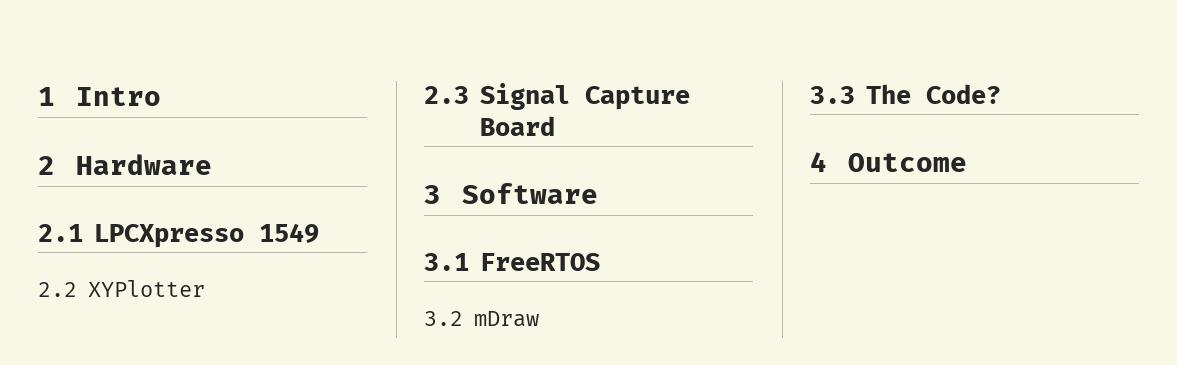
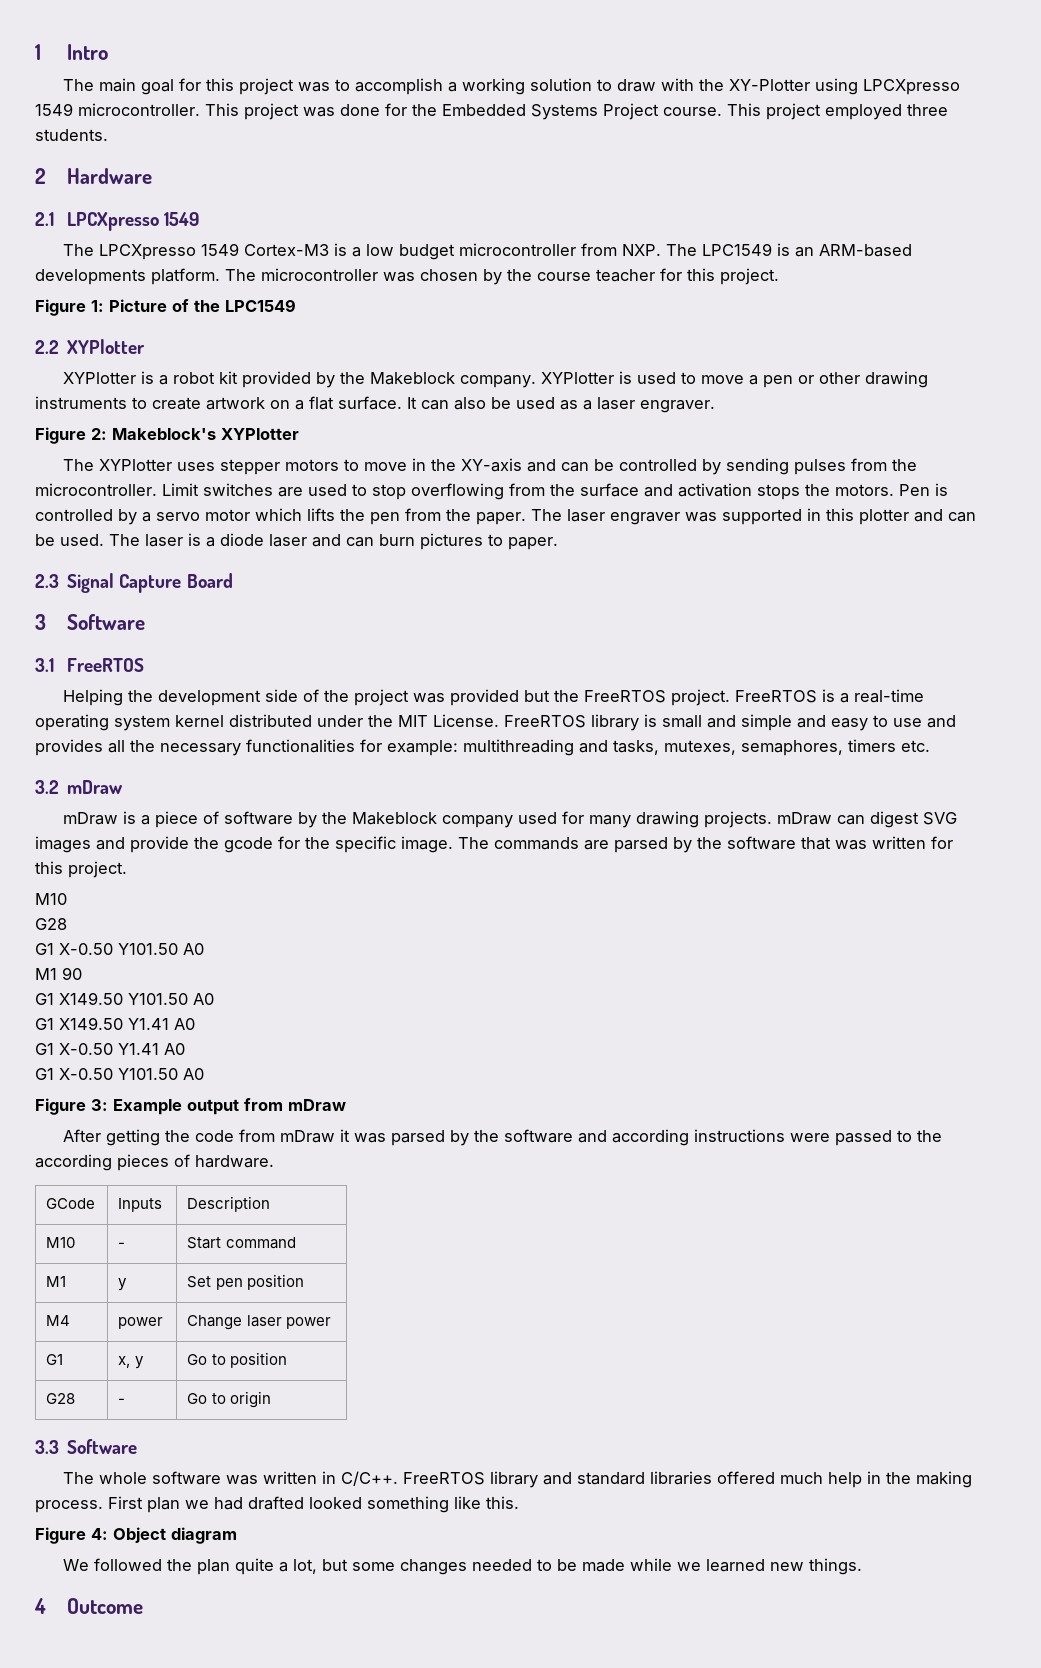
(162, 96) none -> [62,78,960,95] [35,103,948,120] [35,129,108,141] // The main goal for this project was to accomplish a working solution to draw with the XY-Plotter using LPCXpresso 1549 microcontroller. This project was done for the Embedded Systems Project course. This project employed three students.
[38,280,205,297] 2.2 XYPlotter -> [62,243,912,260] [35,268,779,285] [35,299,296,316] [35,339,146,354] [62,371,928,388] [35,396,715,413] [35,427,299,444] [62,458,917,475] [35,483,948,500] [35,508,976,525] [35,533,558,550] The LPCXpresso 1549 Cortex-M3 is a low budget microcontroller from NXP. The LPC1549 is an ARM-based developments platform. The microcontroller was chosen by the course teacher for this project. // Figure 1: Picture of the LPC1549 // 2.2 XYPlotter // XYPlotter is a robot kit provided by the Makeblock company. XYPlotter is used to move a pen or other drawing instruments to create artwork on a flat surface. It can also be used as a laser engraver. // Figure 2: Makeblock's XYPlotter // The XYPlotter uses stepper motors to move in the XY-axis and can be controlled by sending pulses from the microcontroller. Limit switches are used to stop overflowing from the surface and activation stops the motors. Pen is controlled by a servo motor which lifts the pen from the paper. The laser engraver was supported in this plotter and can be used. The laser is a diode laser and can burn pictures to paper.
[424,311,539,327] [810,84,1001,104] 3.2 mDraw // 3.3 The Code? -> [62,689,924,706] [35,714,956,731] [35,739,930,756] [35,780,124,794] [62,811,957,828] [35,836,953,853] [35,861,127,878] [35,893,67,905] [35,918,67,930] [35,943,204,955] [35,967,82,980] [35,992,214,1005] [35,1017,195,1030] [35,1043,185,1055] [35,1068,204,1080] [35,1098,346,1115] [62,1129,942,1146] [35,1154,274,1171] [46,1198,96,1209] [118,1198,163,1212] [187,1196,271,1212] [46,1237,76,1248] [118,1242,126,1248] [187,1237,296,1249] [46,1276,67,1287] [118,1278,128,1291] [187,1274,304,1290] [46,1315,71,1326] [118,1317,164,1329] [187,1315,331,1330] [46,1354,64,1365] [118,1356,144,1369] [187,1352,287,1368] [46,1393,76,1404] [118,1398,126,1404] [187,1391,271,1408] [35,1439,138,1454] [62,1471,972,1488] [35,1496,519,1513] [35,1527,237,1544] [62,1558,862,1575] Helping the development side of the project was provided but the FreeRTOS project. FreeRTOS is a real-time operating system kernel distributed under the MIT License. FreeRTOS library is small and simple and easy to use and provides all the necessary functionalities for example: multithreading and tasks, mutexes, semaphores, timers etc. // 3.2 mDraw // mDraw is a piece of software by the Makeblock company used for many drawing projects. mDraw can digest SVG images and provide the gcode for the specific image. The commands are parsed by the software that was written for this project. // M10 // G28 // G1 X-0.50 Y101.50 A0 // M1 90 // G1 X149.50 Y101.50 A0 // G1 X149.50 Y1.41 A0 // G1 X-0.50 Y1.41 A0 // G1 X-0.50 Y101.50 A0 // Figure 3: Example output from mDraw // After getting the code from mDraw it was parsed by the software and according instructions were passed to the according pieces of hardware. // GCode | Inputs | Description // M10 | - | Start command // M1 | y | Set pen position // M4 | power | Change laser power // G1 | x, y | Go to position // G28 | - | Go to origin // 3.3 Software // The whole software was written in C/C++. FreeRTOS library and standard libraries offered much help in the making process. First plan we had drafted looked something like this. // Figure 4: Object diagram // We followed the plan quite a lot, but some changes needed to be made while we learned new things.

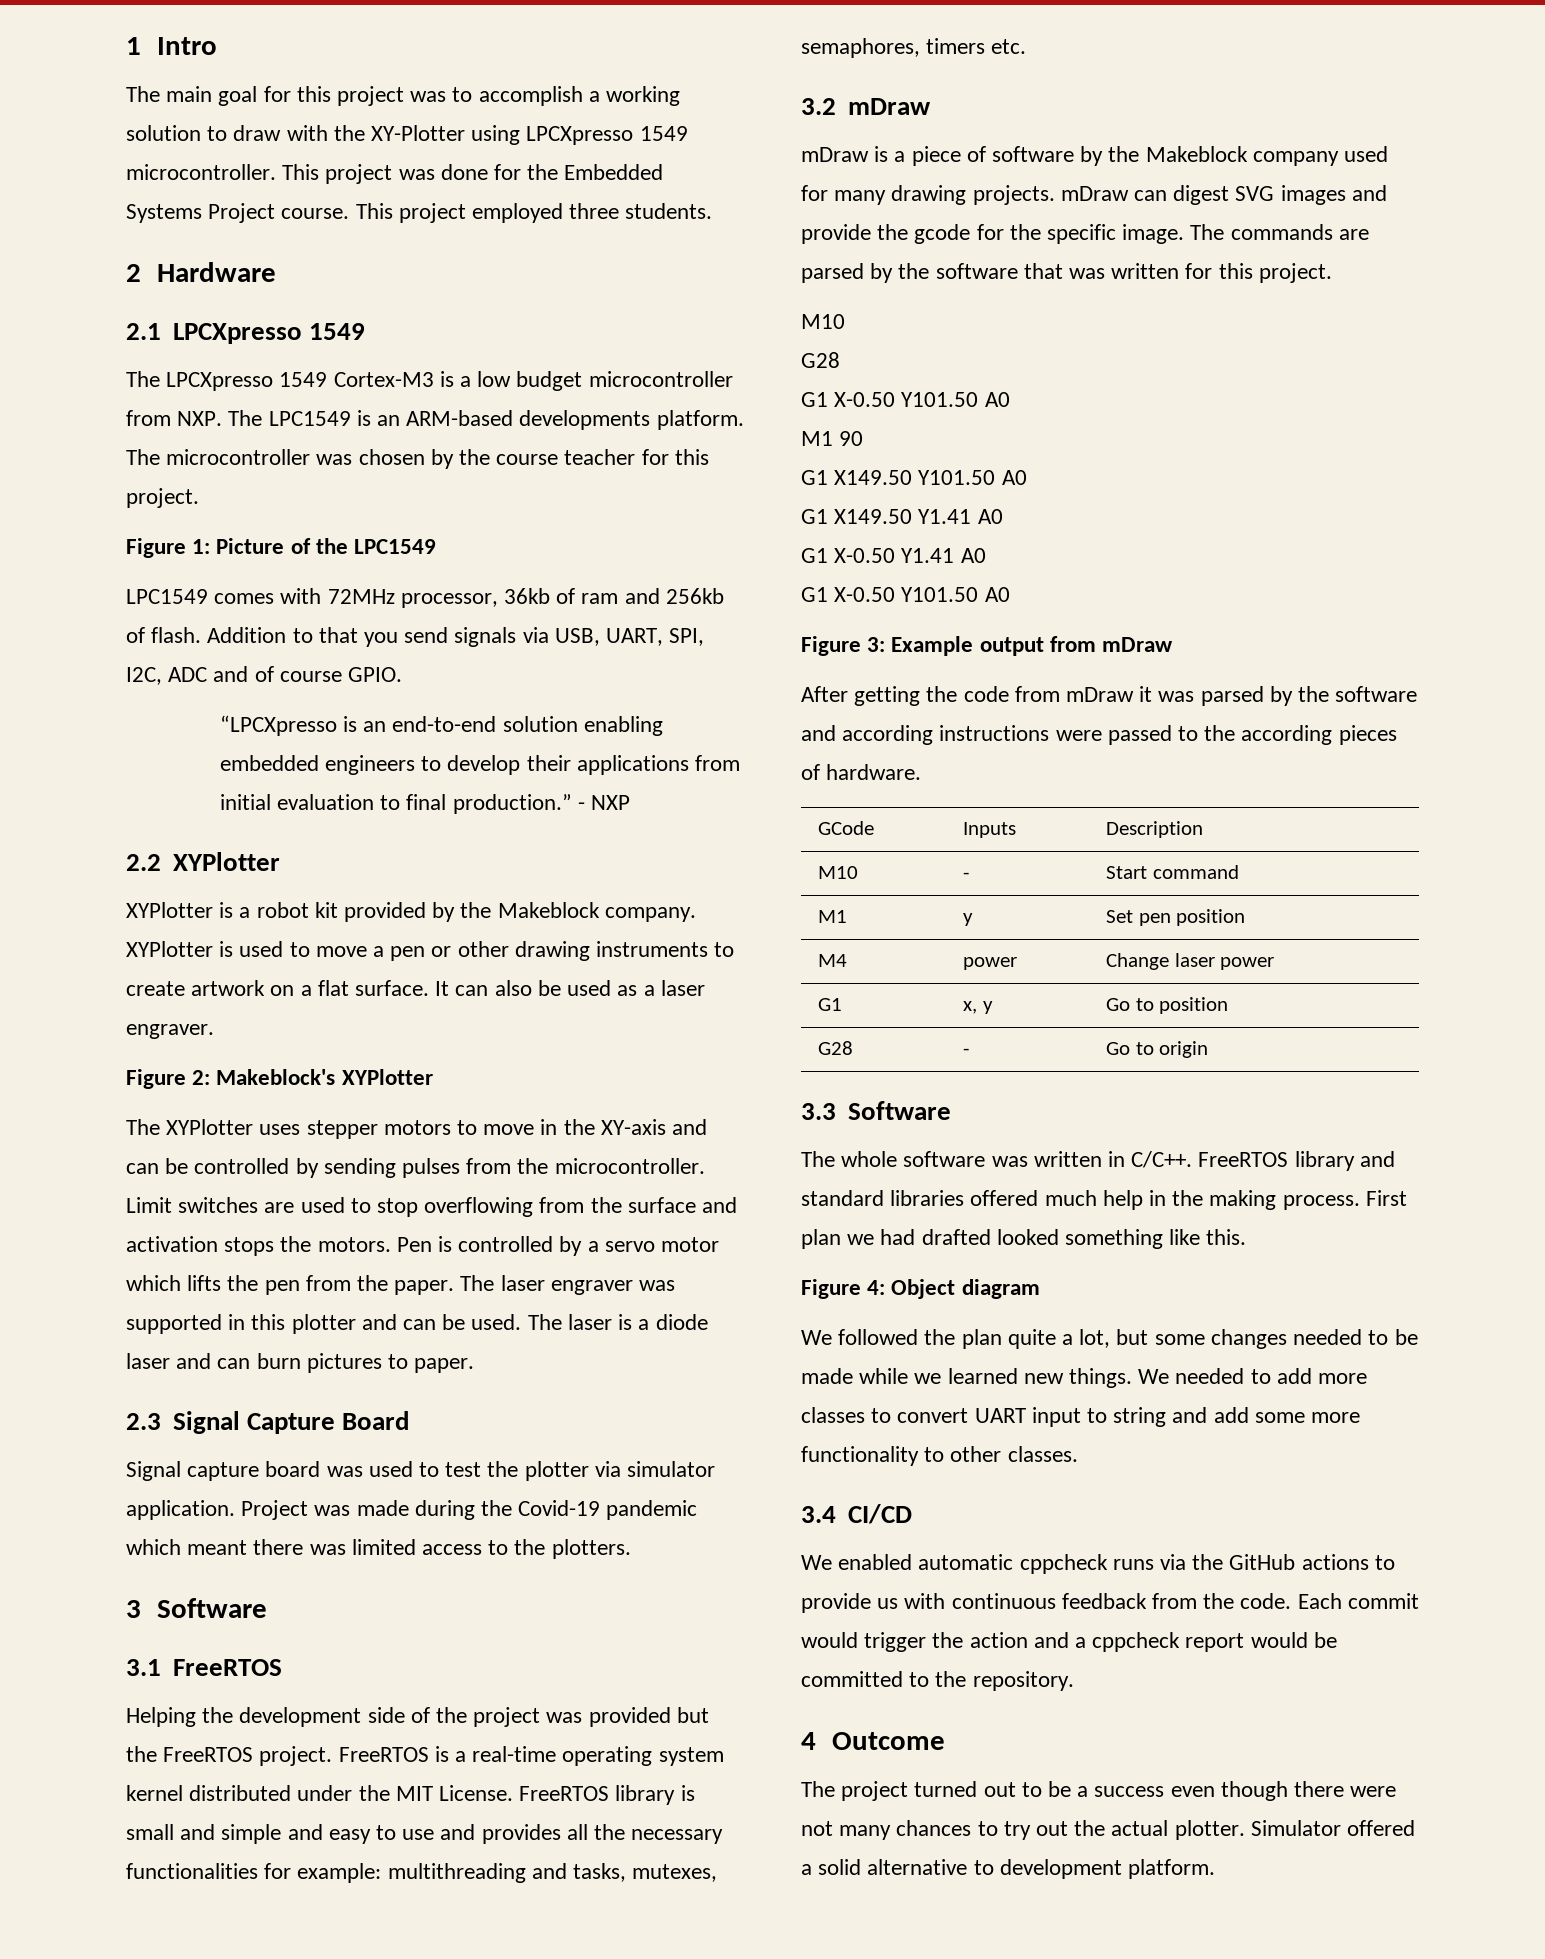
(296, 305) none -> [126,588,724,608] [126,627,705,647] [126,666,403,685] [219,715,663,736] [219,755,740,775] [219,794,630,814] // LPC1549 comes with 72MHz processor, 36kb of ram and 256kb of flash. Addition to that you send signals via USB, UART, SPI, I2C, ADC and of course GPIO. // “LPCXpresso is an end-to-end solution enabling embedded engineers to develop their applications from initial evaluation to final production.” - NXP
(233, 580) none -> [126,1461,716,1481] [126,1500,698,1520] [126,1539,631,1559] // Signal capture board was used to test the plotter via simulator application. Project was made during the Covid-19 pandemic which meant there was limited access to the plotters.
[34,1598,144,1614] // 4 Outcome -> [1138,1368,1368,1384] [801,1407,1361,1427] [801,1446,1078,1466] [801,1504,912,1524] [801,1554,1395,1574] [801,1593,1419,1613] [801,1632,1337,1652] [801,1671,1074,1691] [801,1732,946,1750] [801,1781,1397,1801] [801,1820,1416,1840] [801,1859,1216,1879] We needed to add more classes to convert UART input to string and add some more functionality to other classes. // 3.4 CI/CD // We enabled automatic cppcheck runs via the GitHub actions to provide us with continuous feedback from the code. Each commit would trigger the action and a cppcheck report would be committed to the repository. // 4 Outcome // The project turned out to be a success even though there were not many chances to try out the actual plotter. Simulator offered a solid alternative to development platform.

